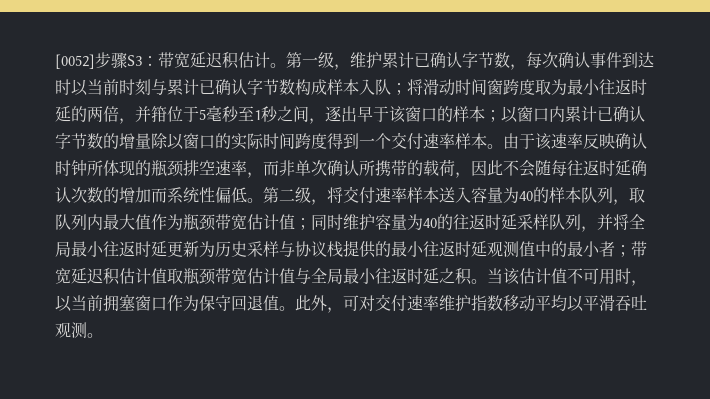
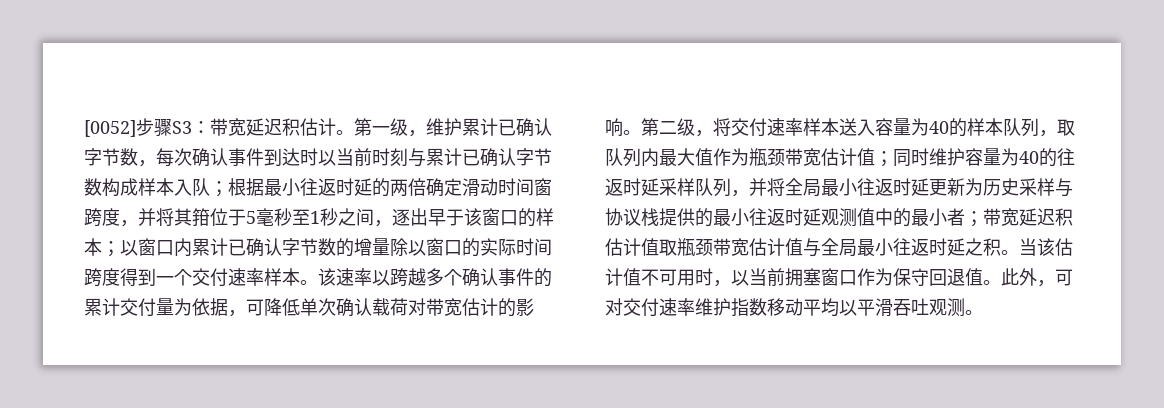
[407,79,567,96] 将滑动时间窗跨度取为 -> [228,178,264,196] 根据
[119,106,151,124] ，并 -> [426,178,552,197] [84,208,192,227] 确定滑动时间窗跨度，并将其
[503,133,647,150] [55,159,647,178] [55,187,247,203] 由于该速率反映确认时钟所体现的瓶颈排空速率，而非单次确认所携带的载荷，因此不会随每往返时延确认次数的增加而系统性偏低 -> [318,268,552,287] [84,298,534,317] [605,118,623,137] 该速率以跨越多个确认事件的累计交付量为依据，可降低单次确认载荷对带宽估计的影响

